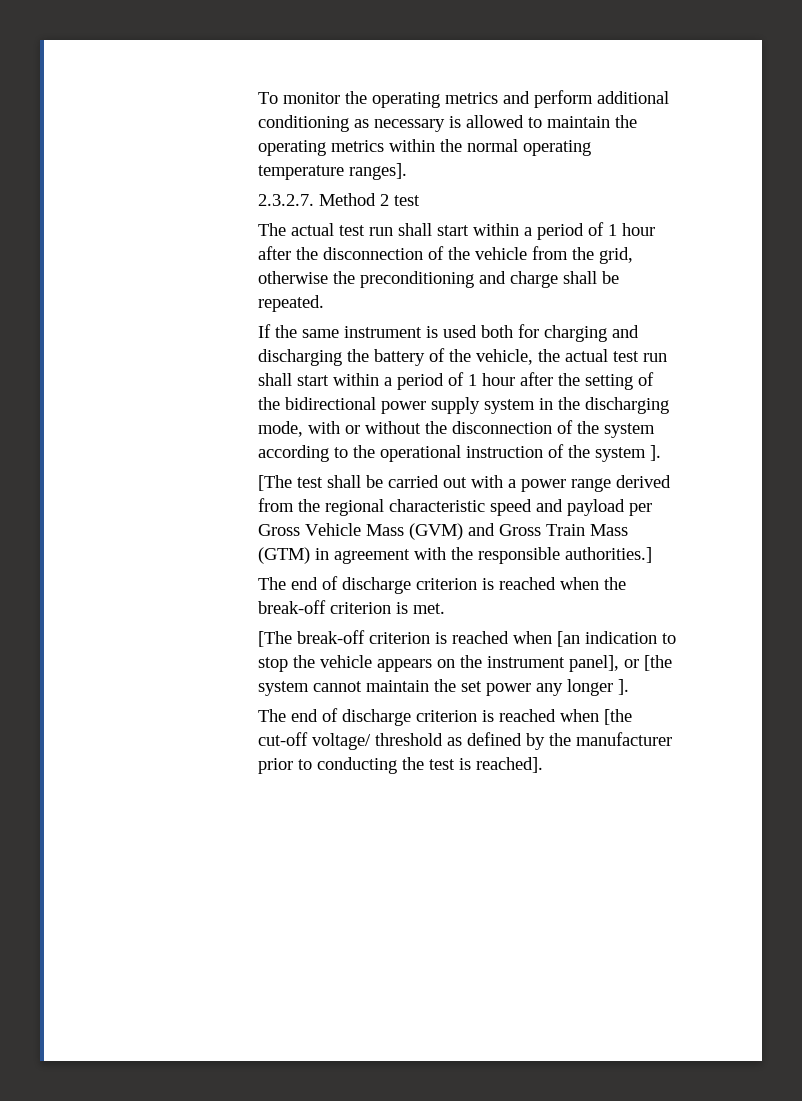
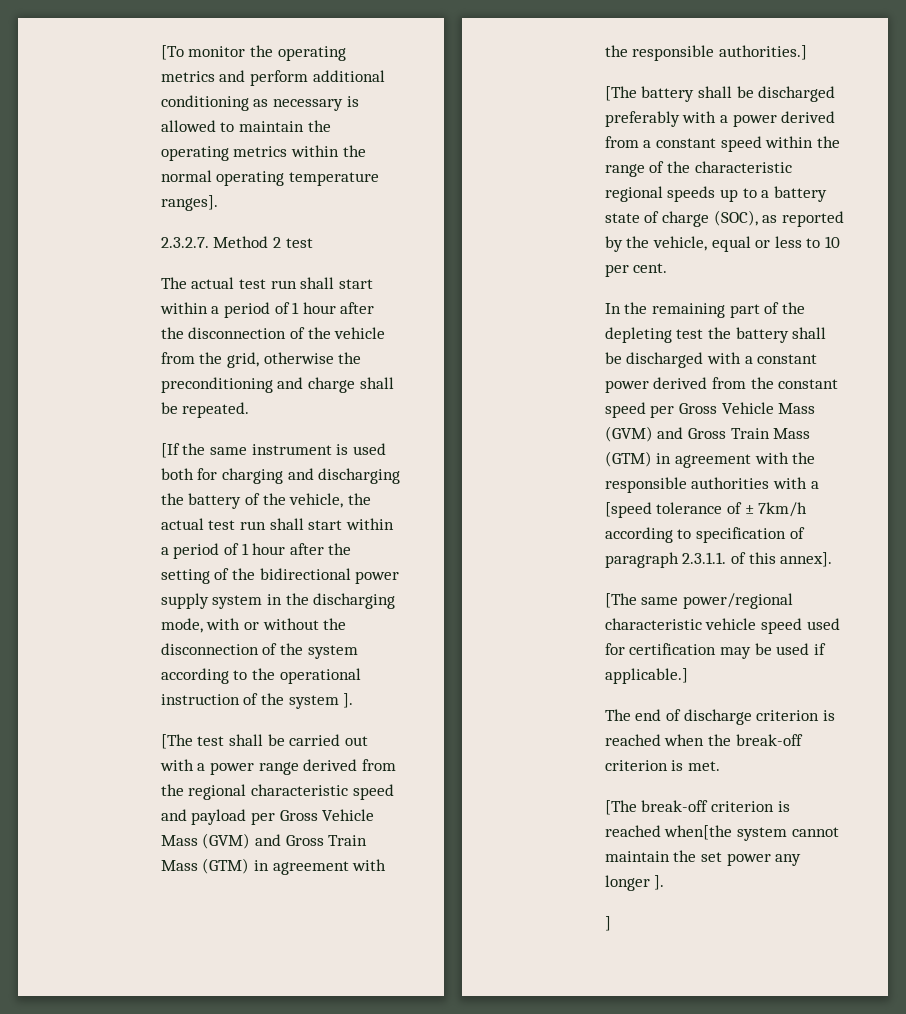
[258,92,279,104] To -> [160,45,184,60] [To
[258,324,272,338] If -> [160,443,180,458] [If
(653, 555) none -> [604,86,836,102] [604,111,836,127] [604,136,840,152] [604,161,792,177] [604,186,827,202] [604,210,844,227] [604,236,840,252] [604,263,668,277] [604,302,805,318] [604,327,827,343] [604,352,818,368] [604,377,839,393] [604,402,816,418] [604,426,811,442] [604,451,816,468] [604,477,819,493] [604,502,808,518] [604,527,805,543] [604,552,833,568] [604,593,793,609] [604,618,840,634] [604,643,826,659] [604,668,688,684] // [The battery shall be discharged preferably with a power derived from a constant speed within the range of the characteristic regional speeds up to a battery state of charge (SOC), as reported by the vehicle, equal or less to 10 per cent. // In the remaining part of the depleting test the battery shall be discharged with a constant power derived from the constant speed per Gross Vehicle Mass (GVM) and Gross Train Mass (GTM) in agreement with the responsible authorities with a [speed tolerance of ± 7km/h according to specification of paragraph 2.3.1.1. of this annex]. // [The same power/regional characteristic vehicle speed used for certification may be used if applicable.]
[513,631,677,647] [258,655,673,672] when [an indication to stop the vehicle appears on the instrument panel], or [the -> [664,825,733,840] when[the
[258,708,633,726] [258,732,673,750] [258,757,544,774] The end of discharge criterion is reached when [the cut-off voltage/ threshold as defined by the manufacturer prior to conducting the test is reached]. -> [604,916,611,931] ]

